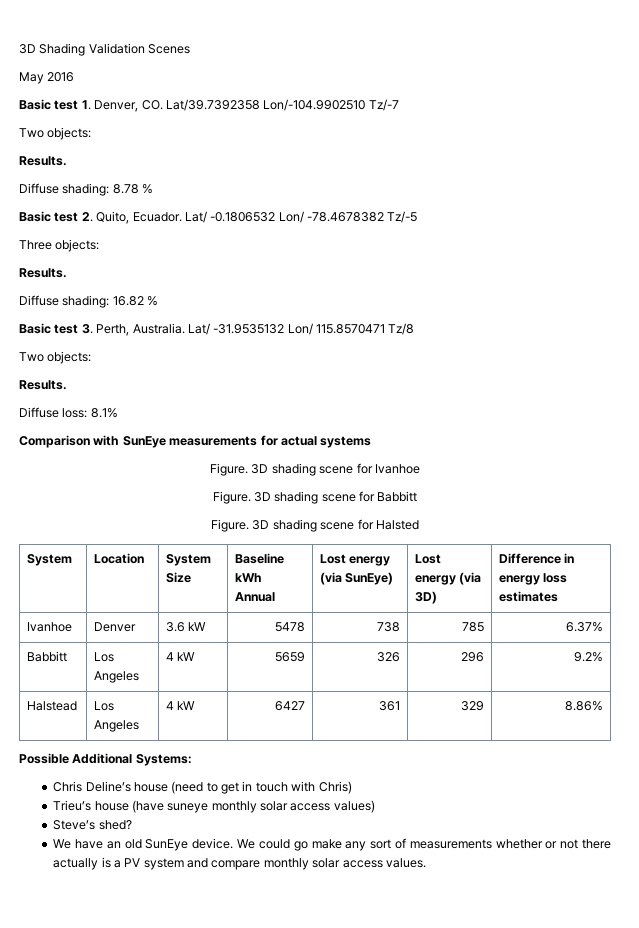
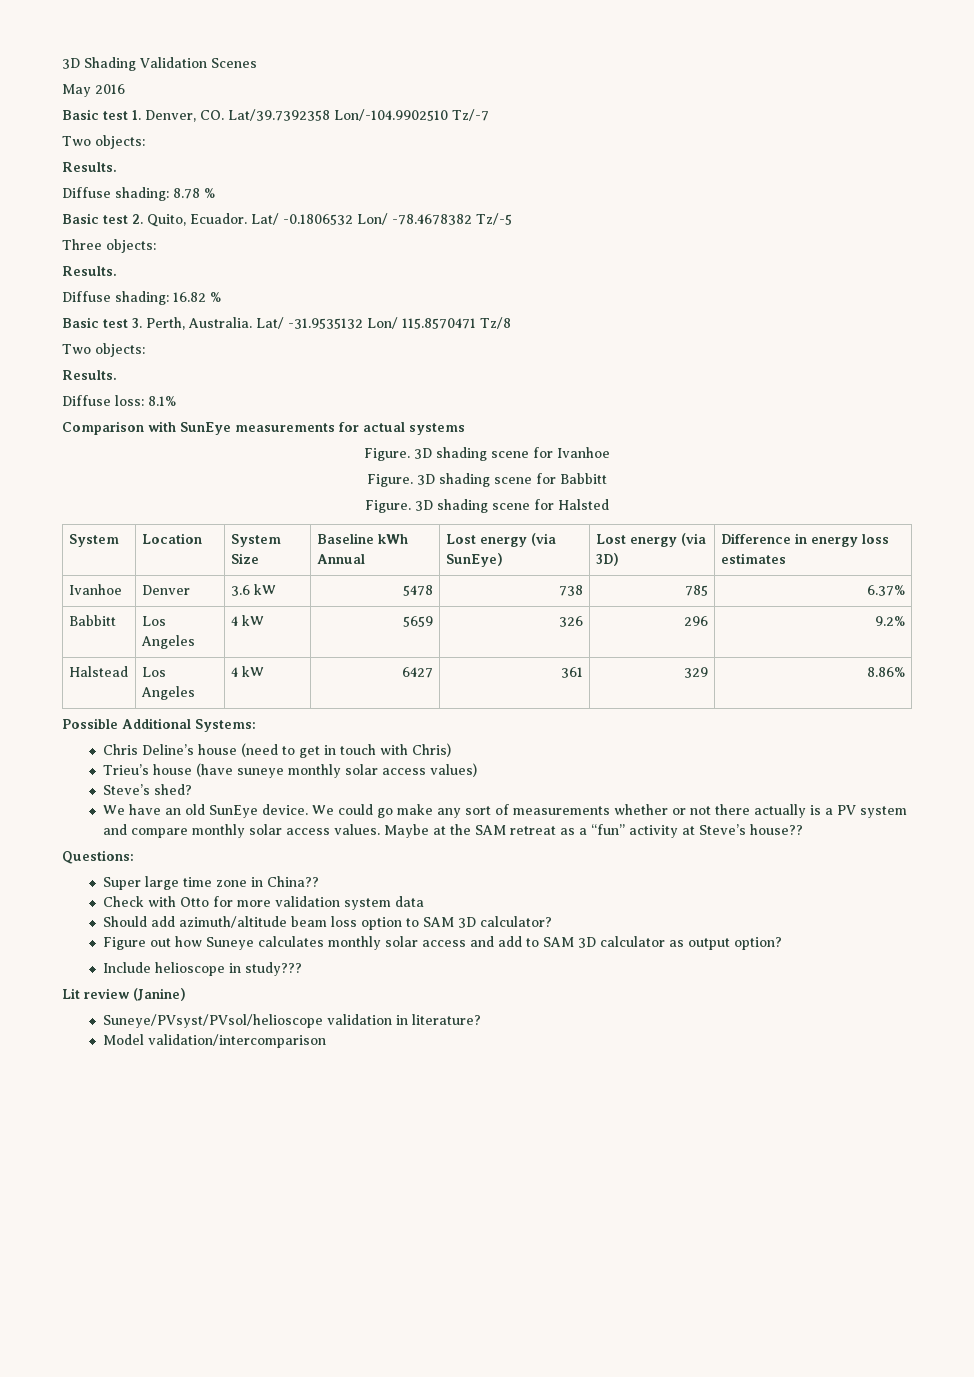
(426, 863) none -> [383,824,803,838] [62,850,134,864] [102,876,319,890] [102,896,424,910] [102,916,552,930] [102,936,782,950] [102,962,302,976] [62,988,186,1001] [102,1014,481,1028] [102,1034,326,1048] Maybe at the SAM retreat as a “fun” activity at Steve’s house?? // Questions: // Super large time zone in China?? // Check with Otto for more validation system data // Should add azimuth/altitude beam loss option to SAM 3D calculator? // Figure out how Suneye calculates monthly solar access and add to SAM 3D calculator as output option? // Include helioscope in study??? // Lit review (Janine) // Suneye/PVsyst/PVsol/helioscope validation in literature? // Model validation/intercomparison

